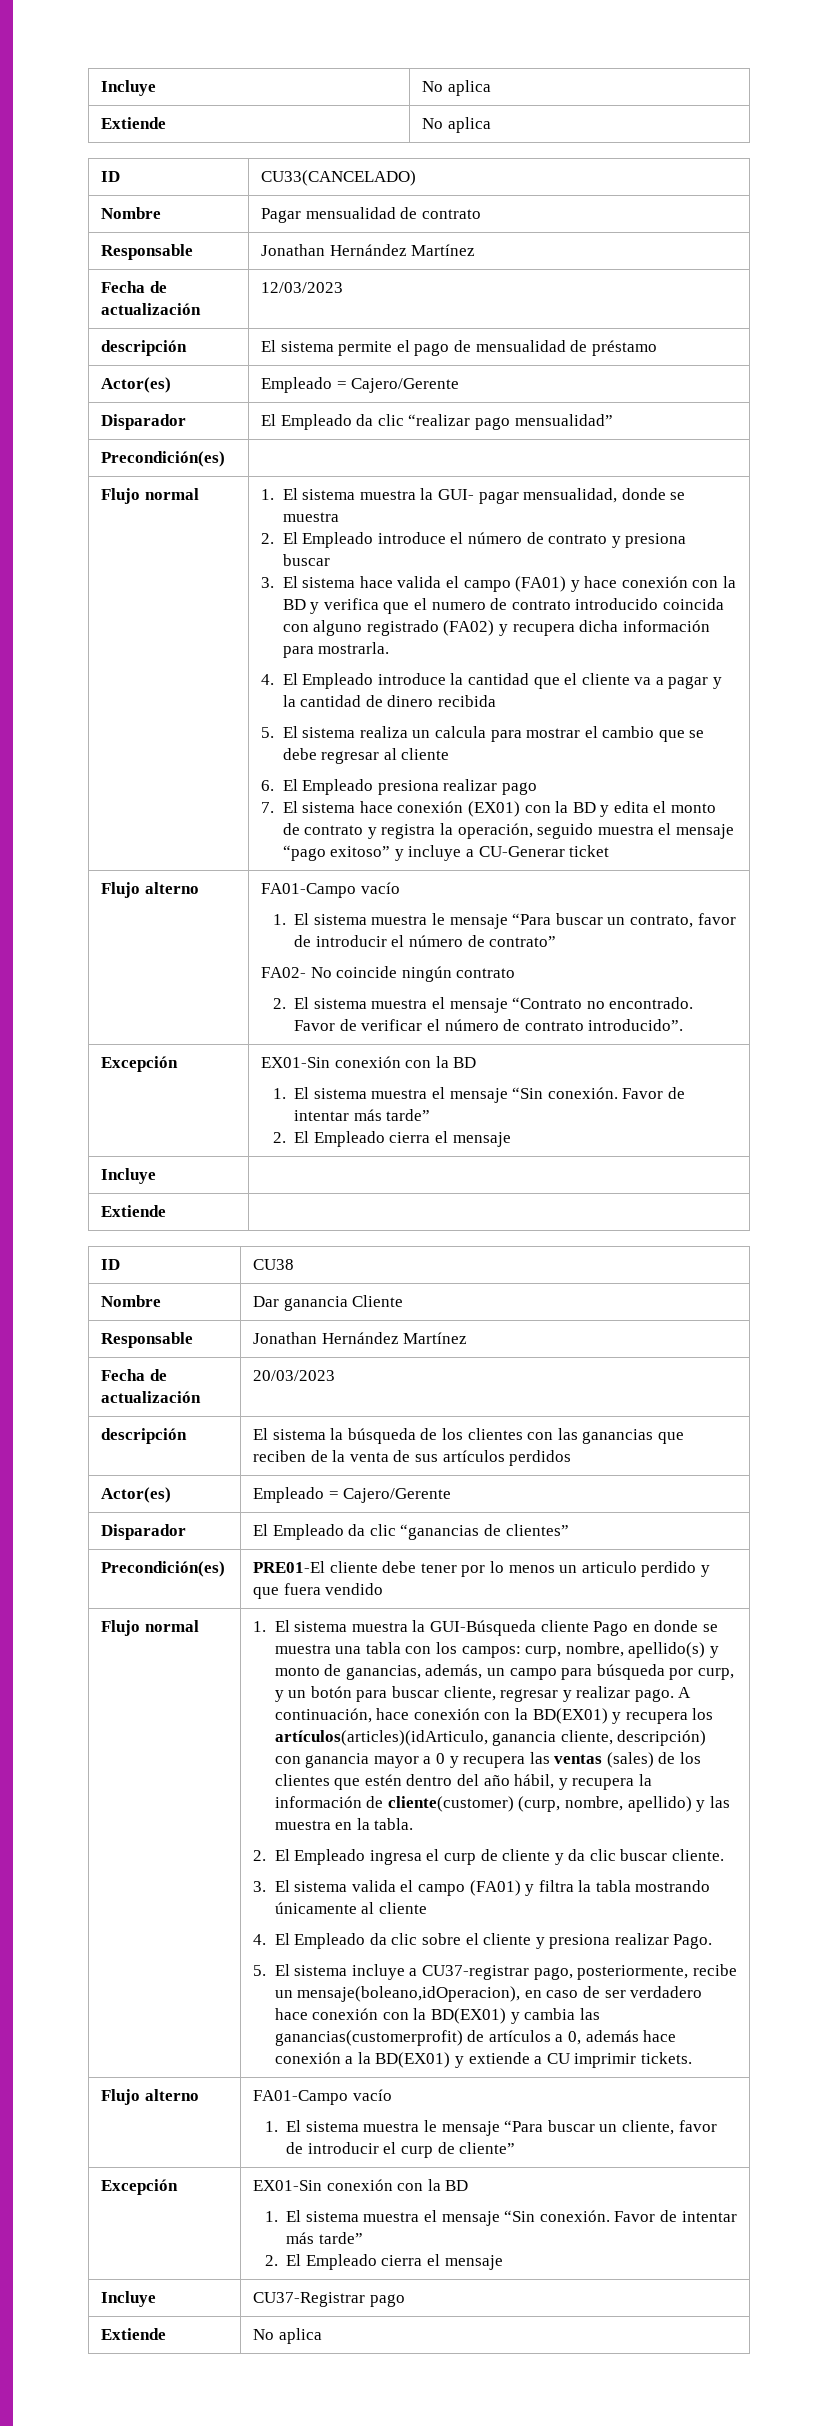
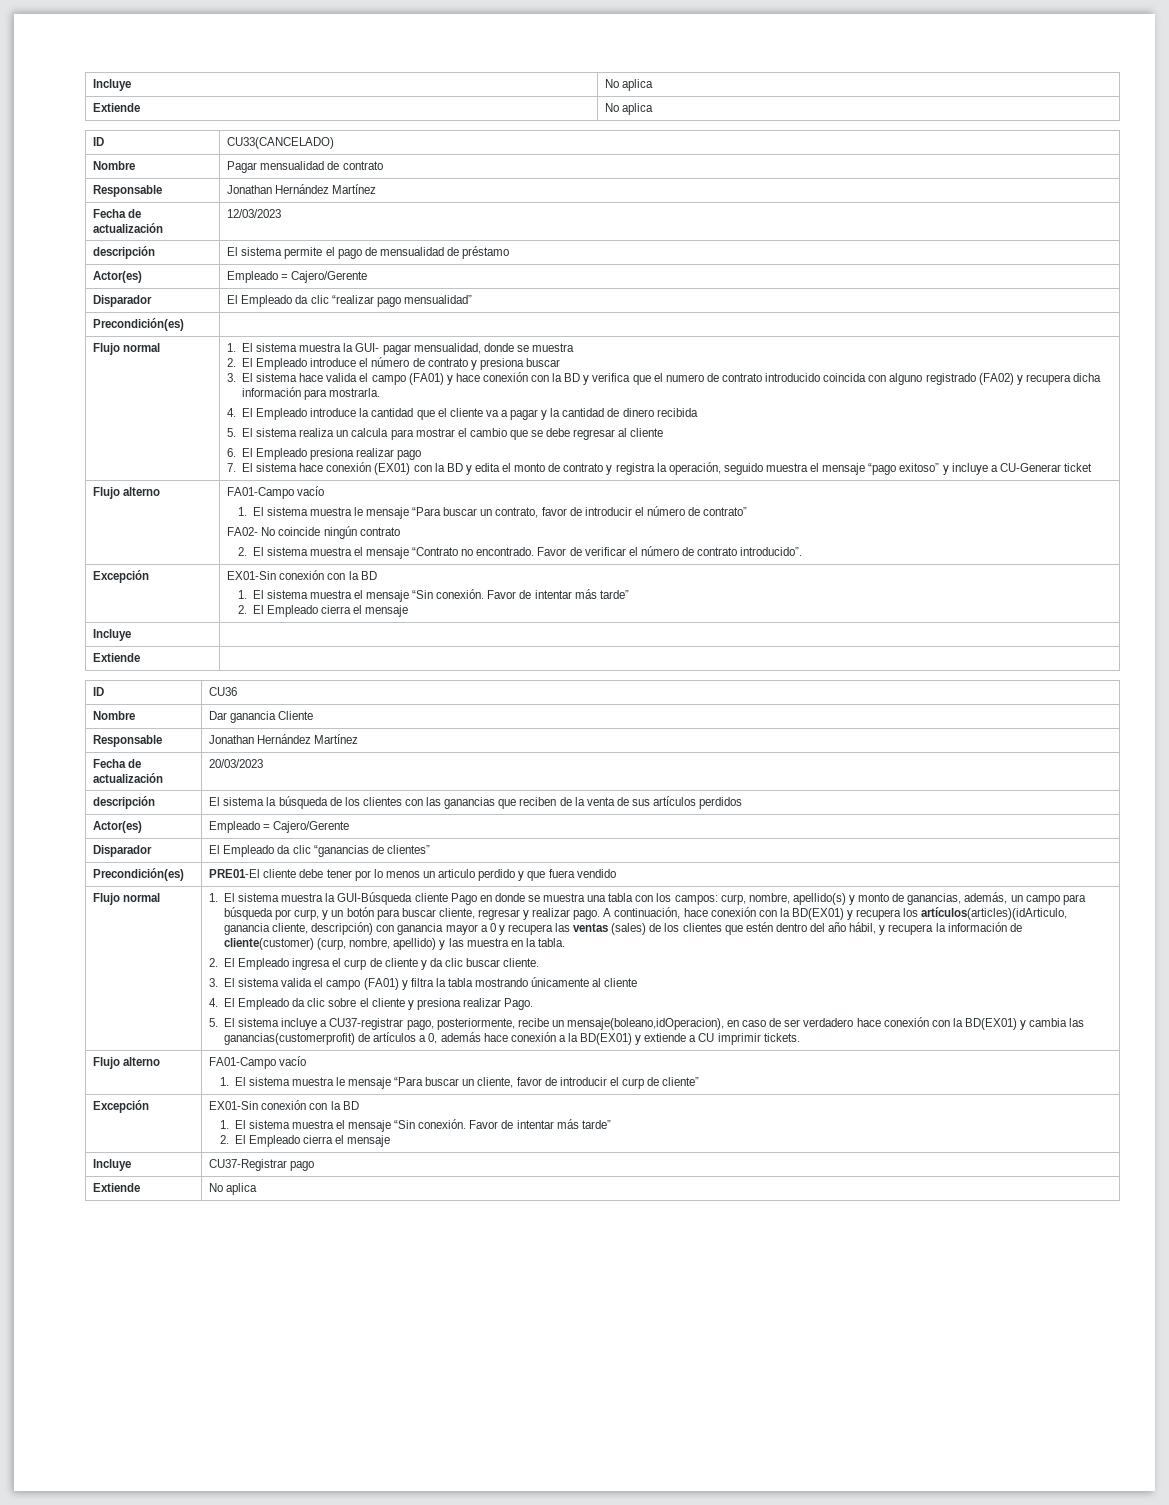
[253,1259,295,1270] CU38 -> [209,687,238,696] CU36

